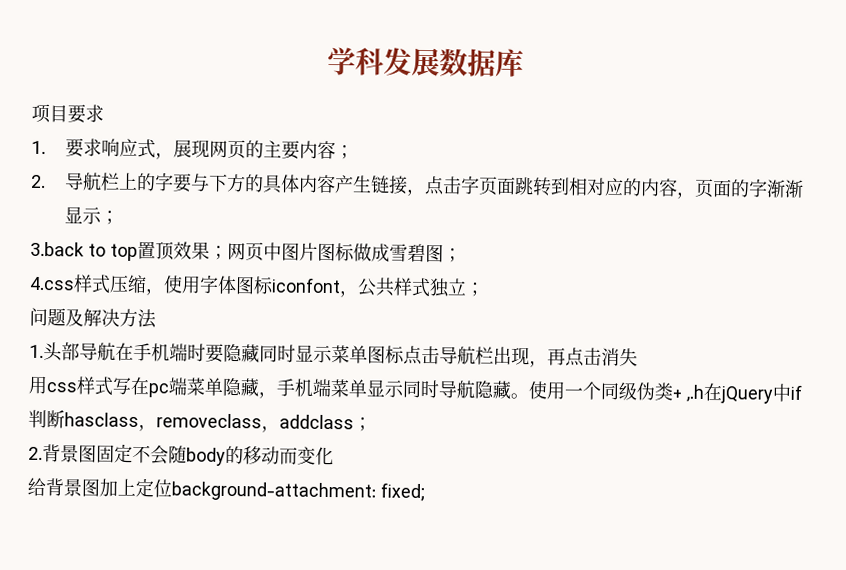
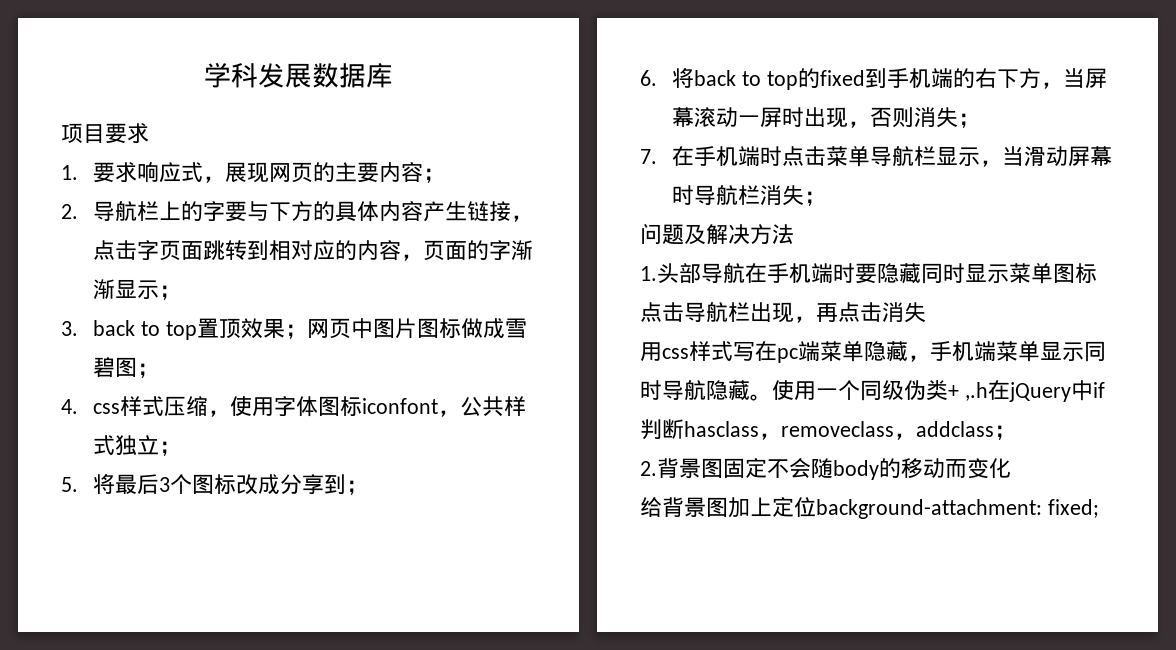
[30,241,84,257] 3.back -> [61,320,136,336] 3. back
[29,276,75,291] 4.css -> [61,399,121,414] 4. css
(485, 289) none -> [61,473,369,495] [640,67,1107,90] [672,107,981,128] [640,146,1113,167] [672,185,827,206] // 5.将最后3个图标改成分享到； // 6.将back to top的fixed到手机端的右下方，当屏幕滚动一屏时出现，否则消失； // 7.在手机端时点击菜单导航栏显示，当滑动屏幕时导航栏消失；

